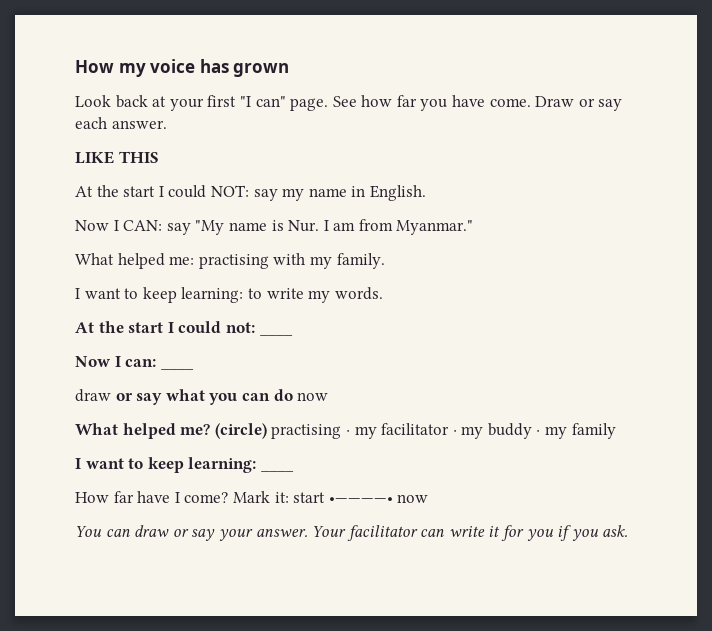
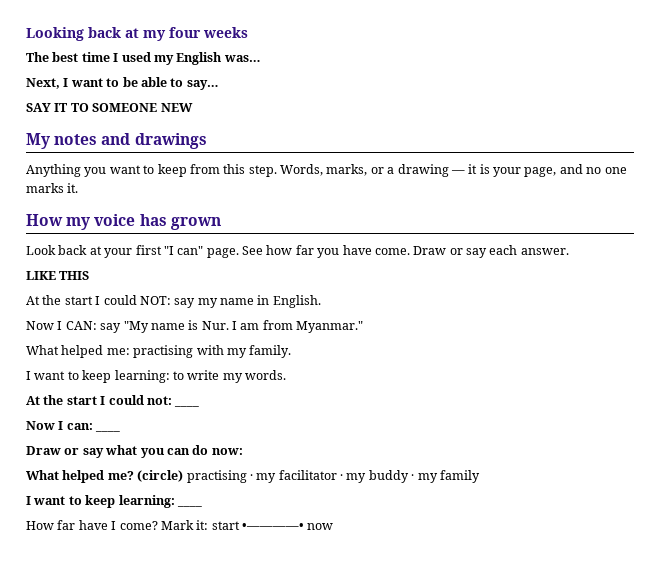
(75, 66) none -> [26,27,248,41] [26,52,260,65] [26,77,218,90] [26,103,193,112] [26,133,207,149] [26,164,627,177] [26,183,79,193] Looking back at my four weeks // The best time I used my English was… // Next, I want to be able to say… // SAY IT TO SOMEONE NEW // My notes and drawings // Anything you want to keep from this step. Words, marks, or a drawing — it is your page, and no one marks it. //
[75,389,111,402] draw -> [26,446,61,455] Draw
[297,392,329,401] now -> [211,448,243,455] now:
[75,525,629,541] // You can draw or say your answer. Your facilitator can write it for you if you ask. -> (334, 526) none

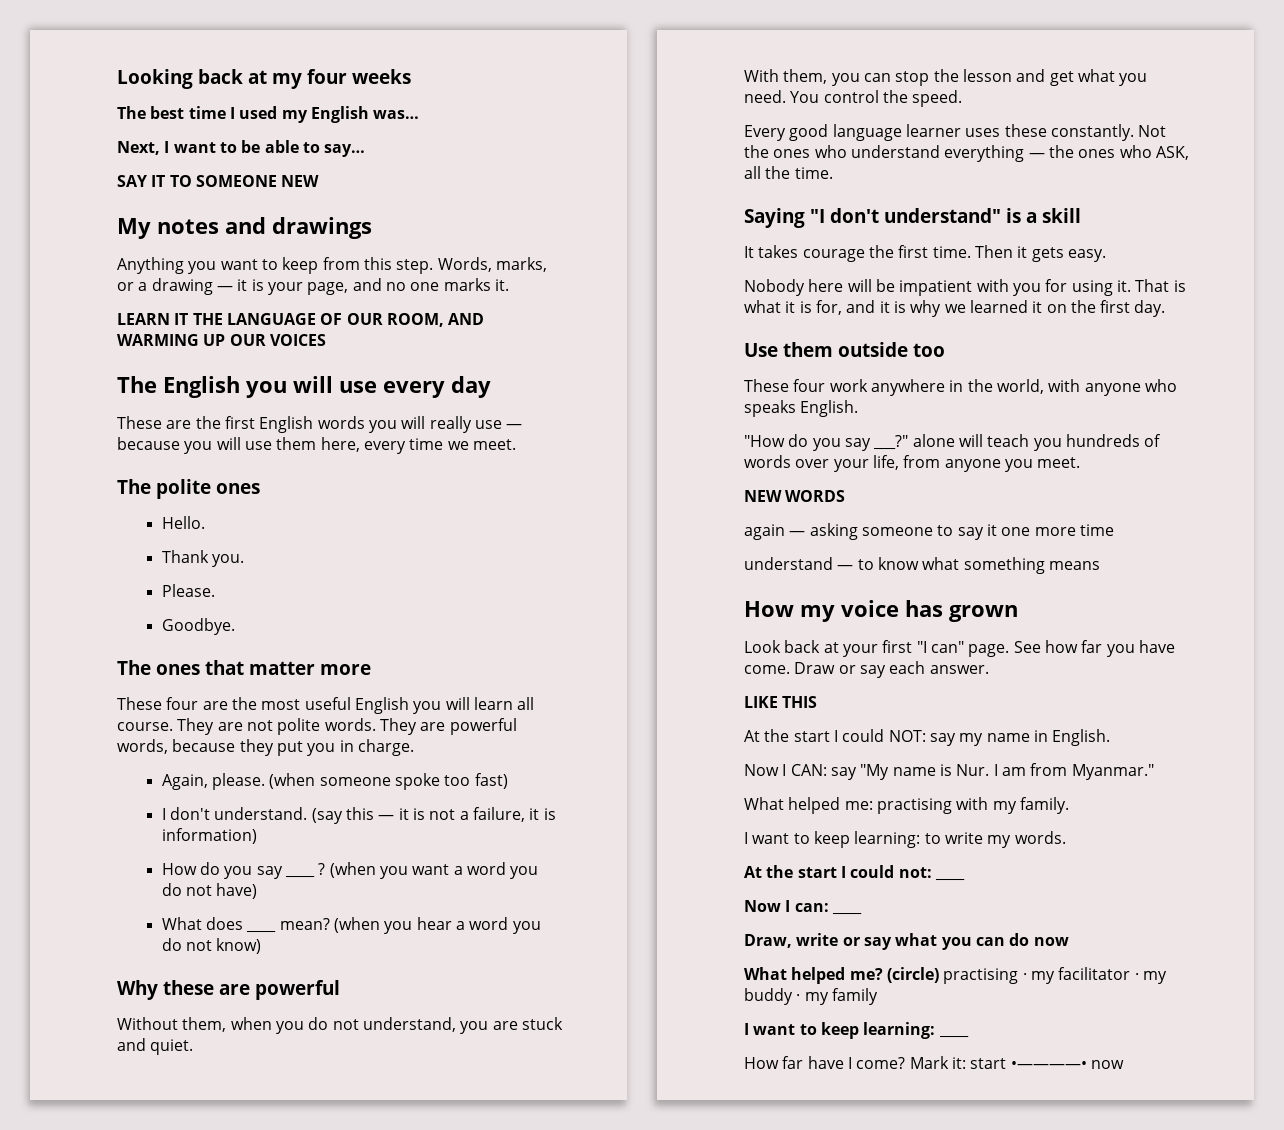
(79, 188) none -> [117,313,485,327] [117,334,326,346] [117,376,491,398] [117,416,523,433] [117,437,516,454] [117,479,260,499] [161,516,205,529] [161,550,245,567] [161,584,215,597] [161,618,235,635] [117,660,371,675] [117,697,535,714] [117,718,517,735] [117,739,414,756] [161,773,508,790] [161,807,556,824] [161,828,257,844] [161,862,316,879] [318,862,539,879] [161,883,258,899] [161,917,244,930] [246,930,277,933] [279,917,541,934] [161,938,262,954] [117,980,340,1000] [117,1017,563,1034] [117,1038,194,1055] [744,69,1148,86] [744,90,963,107] [744,124,1167,141] [744,145,1189,162] [744,166,833,179] [744,208,1081,228] [744,245,1106,262] [744,279,1186,296] [744,300,1166,317] [744,342,945,357] [744,379,1177,396] [744,400,859,417] [744,434,1162,451] [744,455,1081,472] [744,490,846,502] [744,523,1114,540] [744,557,1100,574] // LEARN IT THE LANGUAGE OF OUR ROOM, AND WARMING UP OUR VOICES // The English you will use every day // These are the first English words you will really use — because you will use them here, every time we meet. // The polite ones // Hello. // Thank you. // Please. // Goodbye. // The ones that matter more // These four are the most useful English you will learn all course. They are not polite words. They are powerful words, because they put you in charge. // Again, please. (when someone spoke too fast) // I don't understand. (say this — it is not a failure, it is information) // How do you say ____ ? (when you want a word you do not have) // What does ____ mean? (when you hear a word you do not know) // Why these are powerful // Without them, when you do not understand, you are stuck and quiet. // With them, you can stop the lesson and get what you need. You control the speed. // Every good language learner uses these constantly. Not the ones who understand everything — the ones who ASK, all the time. // Saying "I don't understand" is a skill // It takes courage the first time. Then it gets easy. // Nobody here will be impatient with you for using it. That is what it is for, and it is why we learned it on the first day. // Use them outside too // These four work anywhere in the world, with anyone who speaks English. // "How do you say ___?" alone will teach you hundreds of words over your life, from anyone you meet. // NEW WORDS // again — asking someone to say it one more time // understand — to know what something means
[26,446,61,455] Draw -> [744,933,839,948] Draw, write
[211,448,243,455] now: -> [1033,937,1069,946] now

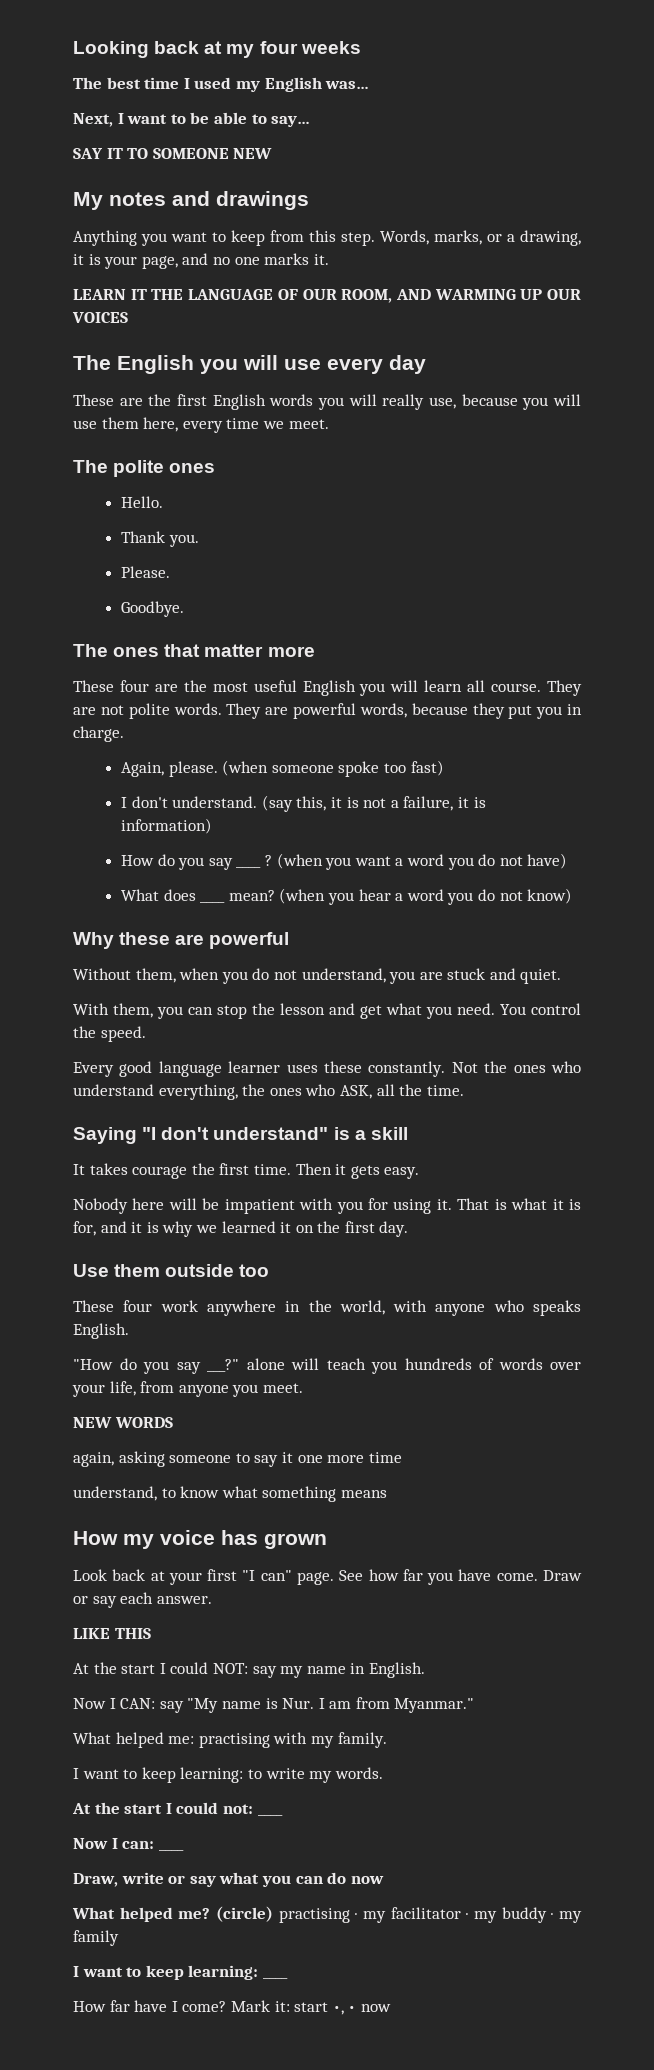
[151,278,233,295] drawing — -> [520,230,581,246] drawing,
[474,420,523,429] use — -> [429,397,456,409] use,
[346,807,395,820] this — -> [296,796,327,811] this,
[944,145,1045,162] everything — -> [158,1084,238,1100] everything,
[744,524,806,540] again — -> [73,1452,114,1467] again,
[744,557,854,570] understand — -> [73,1486,157,1501] understand,
[1010,1061,1087,1069] •————• -> [332,2006,357,2015] •, •

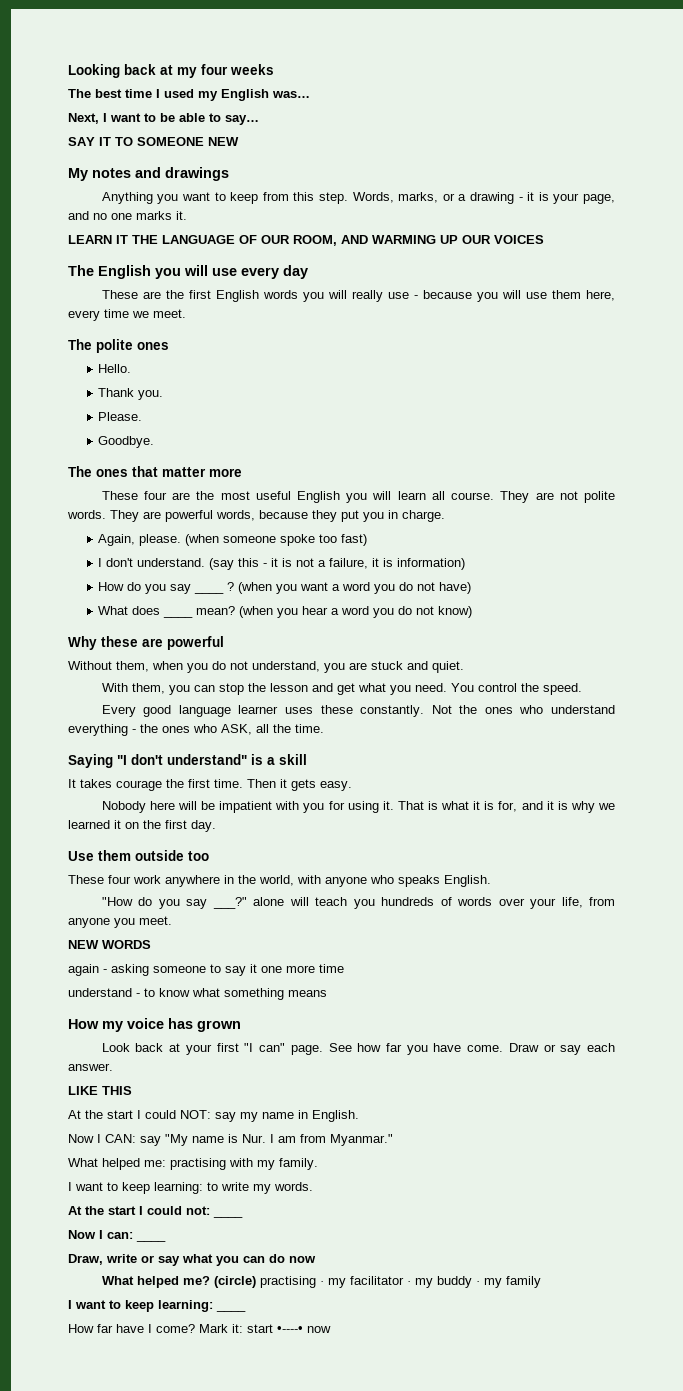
[520,230,581,246] drawing, -> [469,192,523,204] drawing -
[429,397,456,409] use, -> [387,292,418,299] use -
[296,796,327,811] this, -> [238,558,268,567] this -
[158,1084,238,1100] everything, -> [68,724,136,736] everything -
[73,1452,114,1467] again, -> [68,964,107,976] again -
[73,1486,157,1501] understand, -> [68,988,140,997] understand -
[332,2006,357,2015] •, • -> [277,1326,303,1333] •----•

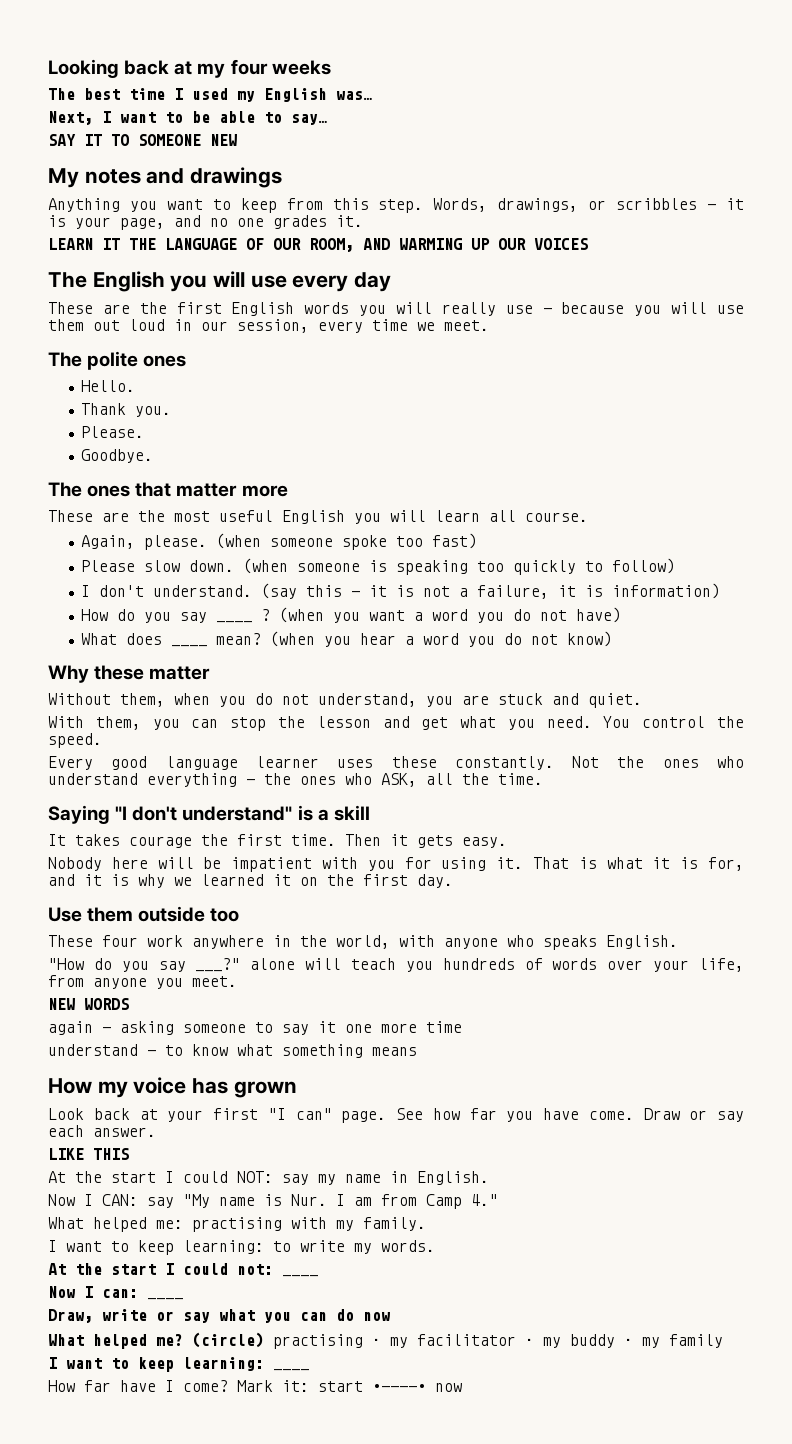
[398,192,514,204] marks, or a drawing -> [497,198,698,212] drawings, or scribbles
[136,211,172,220] marks -> [273,215,327,229] grades
[586,290,615,301] here, -> [93,319,309,333] out loud in our session,
[143,491,167,500] four -> (93, 516) none
[500,491,616,503] [67,510,445,522] They are not polite words. They are powerful words, because they put you in charge. -> (588, 517) none
(368, 540) none -> [80,558,675,575] // Please slow down. (when someone is speaking too quickly to follow)
[142,636,224,650] are powerful -> [149,666,211,680] matter
[330,1134,393,1146] Myanmar." -> [426,1194,498,1209] Camp 4."

